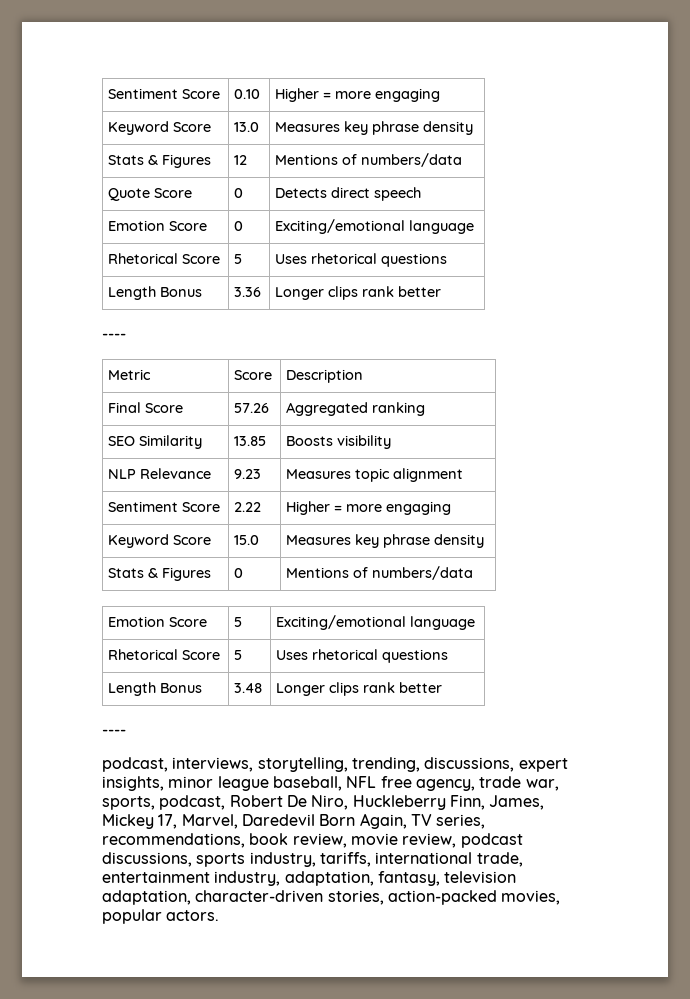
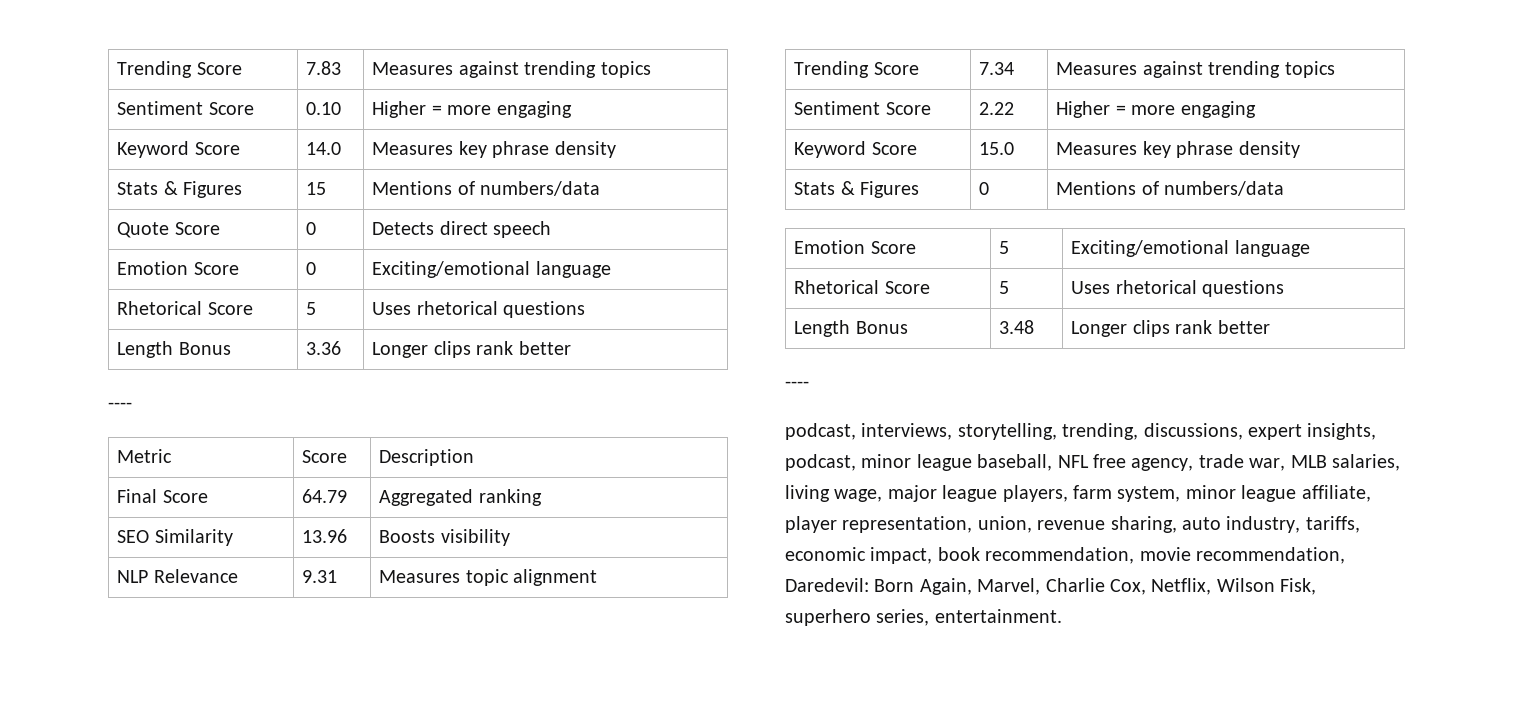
(108, 93) none -> [117,61,242,78] [306,61,342,75] [372,61,651,78] Trending Score | 7.83 | Measures against trending topics //
[234,122,260,132] [275,121,474,135] [108,154,212,168] [234,155,248,165] 13.0 | Measures key phrase density // Stats & Figures | 12 -> [306,142,342,155] [372,141,616,158] [117,181,243,198] [306,182,327,195] 14.0 | Measures key phrase density // Stats & Figures | 15
[234,403,270,413] 57.26 -> [302,489,348,503] 64.79
[234,436,267,446] 13.85 -> [302,529,348,543] 13.96
[234,469,262,479] 9.23 -> [302,570,338,583] 9.31
(464, 475) none -> [794,61,919,78] [979,62,1015,75] [1056,61,1335,78] // Trending Score | 7.34 | Measures against trending topics
(164, 783) none -> [785,454,856,471] podcast,
[102,795,545,810] [102,813,486,829] [102,833,523,848] [102,852,523,867] [102,871,517,886] [102,890,561,905] [102,909,220,924] sports, podcast, Robert De Niro, Huckleberry Finn, James, Mickey 17, Marvel, Daredevil Born Again, TV series, recommendations, book review, movie review, podcast discussions, sports industry, tariffs, international trade, entertainment industry, adaptation, fantasy, television adaptation, character-driven stories, action-packed movies, popular actors. -> [1290,454,1400,471] [785,485,1371,502] [785,516,1360,533] [785,547,1345,564] [785,578,1317,595] [785,609,1062,626] MLB salaries, living wage, major league players, farm system, minor league affiliate, player representation, union, revenue sharing, auto industry, tariffs, economic impact, book recommendation, movie recommendation, Daredevil: Born Again, Marvel, Charlie Cox, Netflix, Wilson Fisk, superhero series, entertainment.

